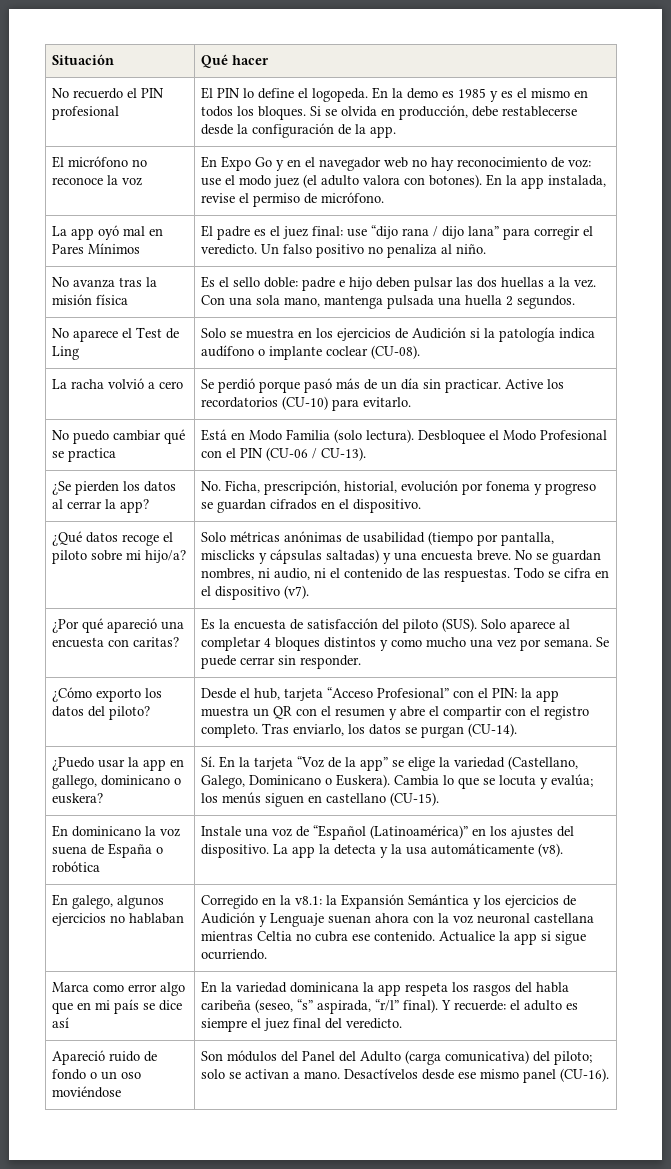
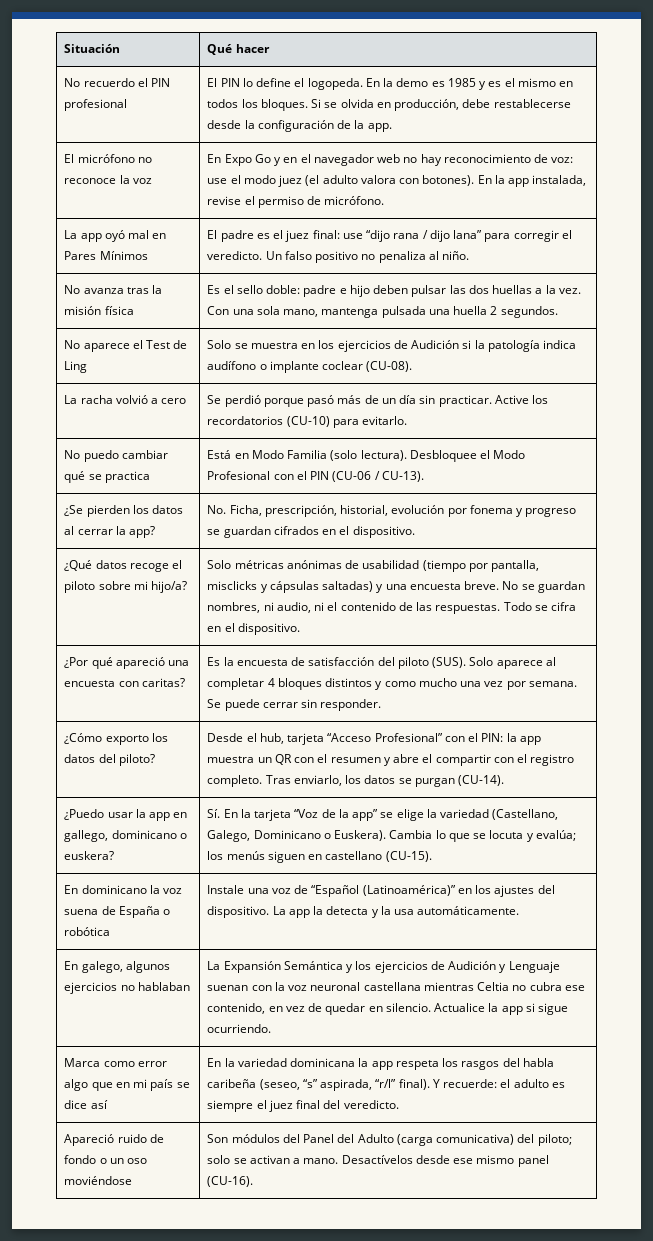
[215,585,310,600] dispositivo (v7). -> [237,623,300,635] dispositivo.
[431,843,564,857] automáticamente (v8). -> [417,906,520,915] automáticamente.
[201,895,338,909] Corregido en la v8.1: la -> [207,961,221,970] La
[375,913,410,923] ahora -> (249, 988) none
[374,931,436,942] contenido. -> [207,1003,431,1015] contenido, en vez de quedar en silencio.

